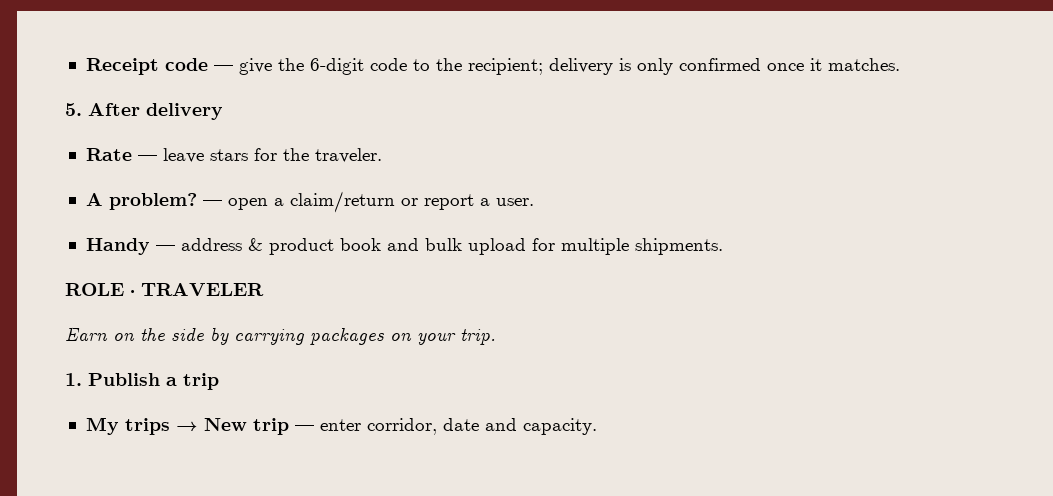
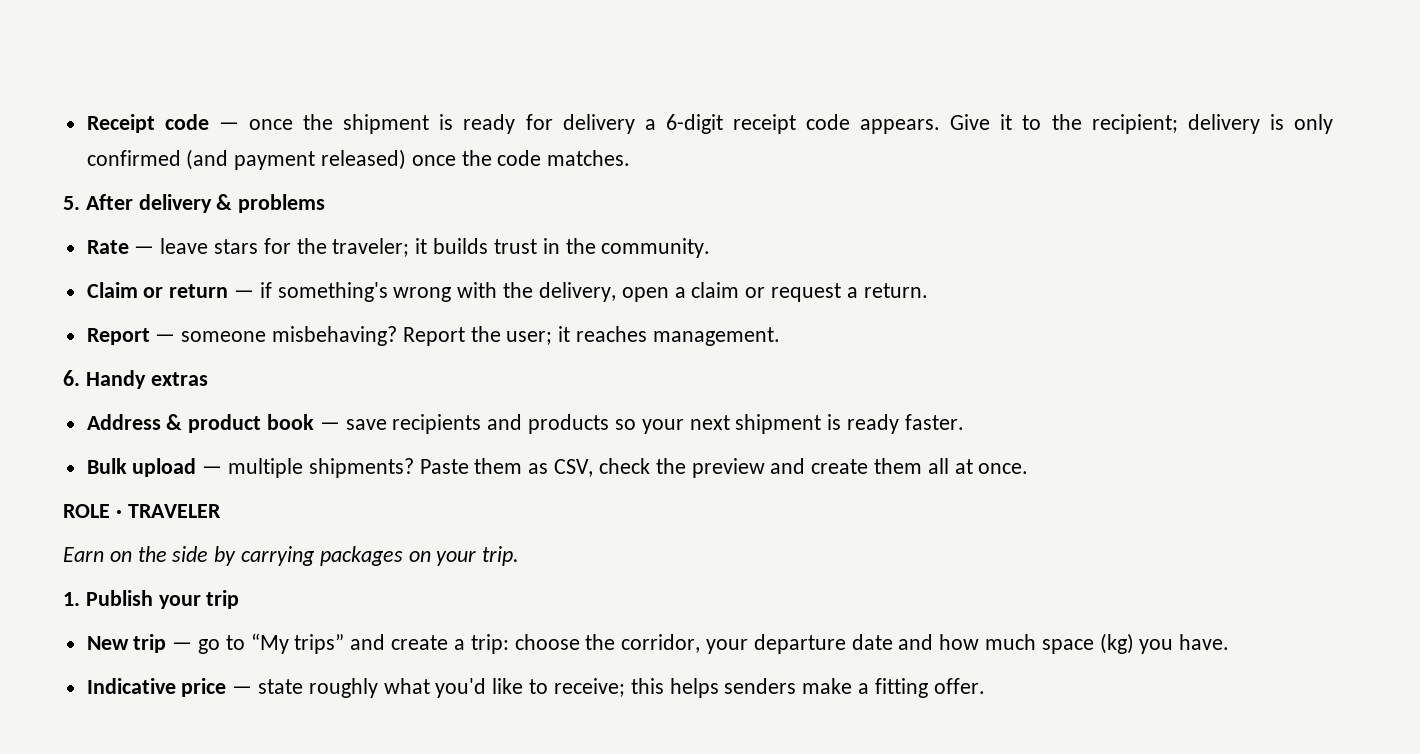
[238,58,407,75] give the 6-digit code -> [248,114,1013,134] once the shipment is ready for delivery a 6-digit receipt code appears. Give it
[766,58,822,71] once it -> [186,149,542,170] (and payment released) once the code
(223, 111) none -> [216,194,326,213] & problems
[314,148,382,163] [85,191,534,213] [85,238,723,255] traveler. // A problem? — open a claim/return or report a user. // Handy — address & product book and bulk upload for multiple shipments. -> [332,238,711,258] [86,282,928,302] [86,326,780,346] [63,370,208,389] [86,414,964,434] [86,458,1029,478] traveler; it builds trust in the community. // Claim or return — if something's wrong with the delivery, open a claim or request a return. // Report — someone misbehaving? Report the user; it reaches management. // 6. Handy extras // Address & product book — save recipients and products so your next shipment is ready faster. // Bulk upload — multiple shipments? Paste them as CSV, check the preview and create them all at once.
[166,377,177,386] a -> [158,595,201,609] your
[85,417,597,435] My trips → New trip — enter corridor, date and capacity. -> [86,633,1230,654] [86,678,985,698] New trip — go to “My trips” and create a trip: choose the corridor, your departure date and how much space (kg) you have. // Indicative price — state roughly what you'd like to receive; this helps senders make a fitting offer.

